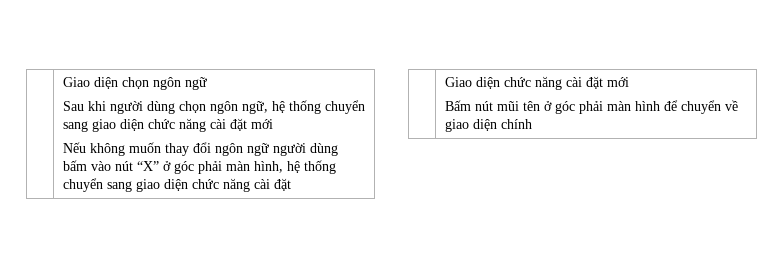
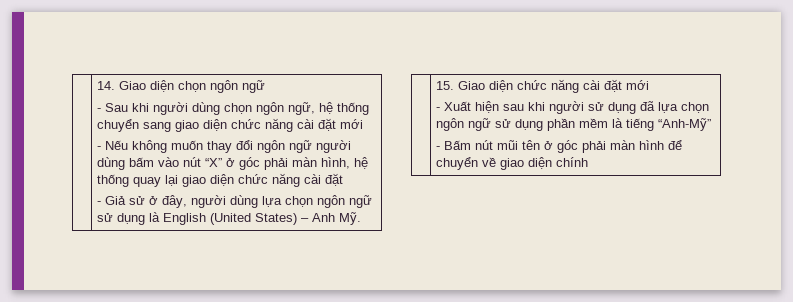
(62, 82) | -> [97,81,116,90] | 14.
(207, 83) none -> [97,108,102,112] -
(273, 124) none -> [97,146,102,150] -
[62,178,291,192] chuyển sang giao diện chức năng cài đặt // | -> [133,173,344,187] [97,195,373,208] [97,212,362,225] [436,81,455,90] quay lại giao diện chức năng cài đặt // - Giả sử ở đây, người dùng lựa chọn ngôn ngữ sử dụng là English (United States) – Anh Mỹ. // | 15.
(629, 82) none -> [436,101,710,114] [436,118,712,131] [436,146,441,150] - Xuất hiện sau khi người sử dụng đã lựa chọn ngôn ngữ sử dụng phần mềm là tiếng “Anh-Mỹ” // -

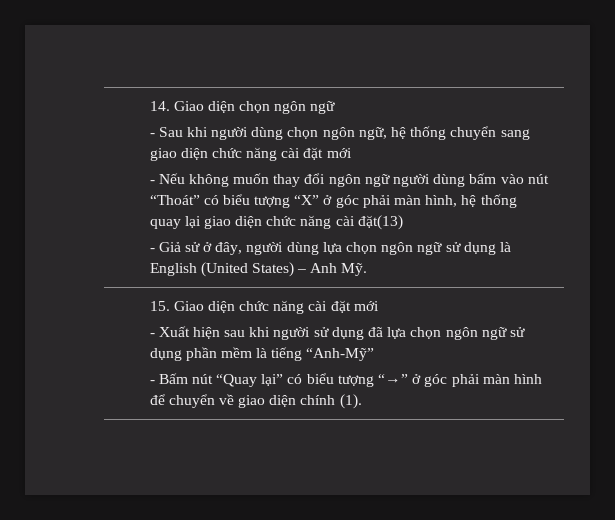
(202, 162) none -> [149,194,291,208] “Thoát” có biểu tượng
[325,173,344,186] đặt -> [357,215,403,230] đặt(13)
[497,140,541,150] mũi tên -> [216,373,409,387] “Quay lại” có biểu tượng “→”
(589, 162) none -> [339,394,362,409] (1).

